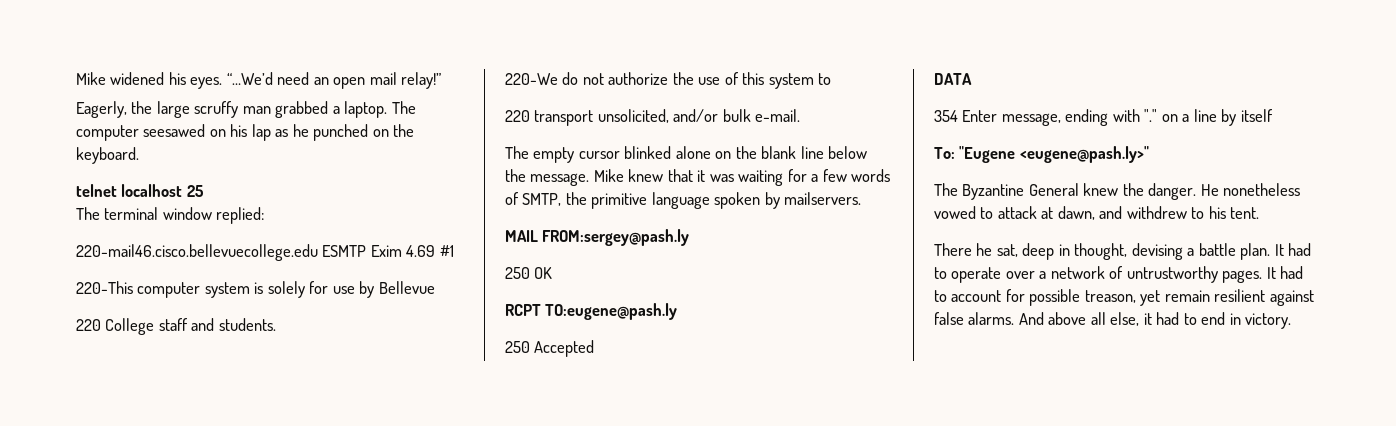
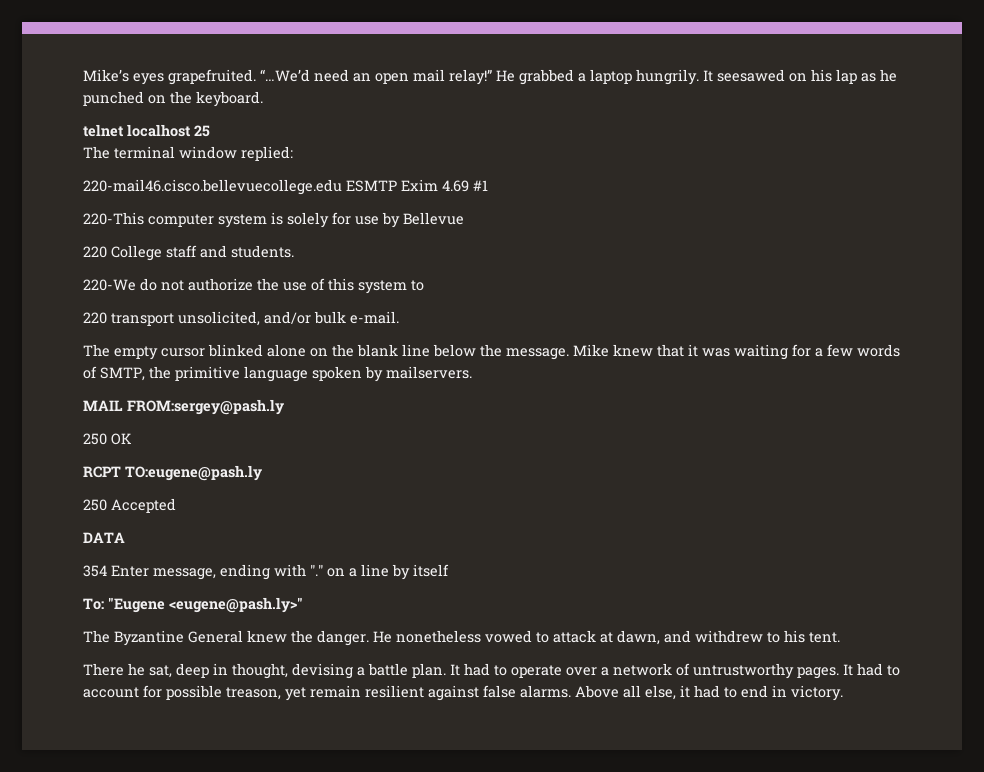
[76,72,223,89] Mike widened his eyes. -> [83,69,256,85] Mike’s eyes grapefruited.
[76,101,416,118] [76,125,139,141] // Eagerly, the large scruffy man grabbed a laptop. The computer -> [496,69,713,85] He grabbed a laptop hungrily. It
[1018,312,1087,325] And above -> [575,685,619,698] Above

